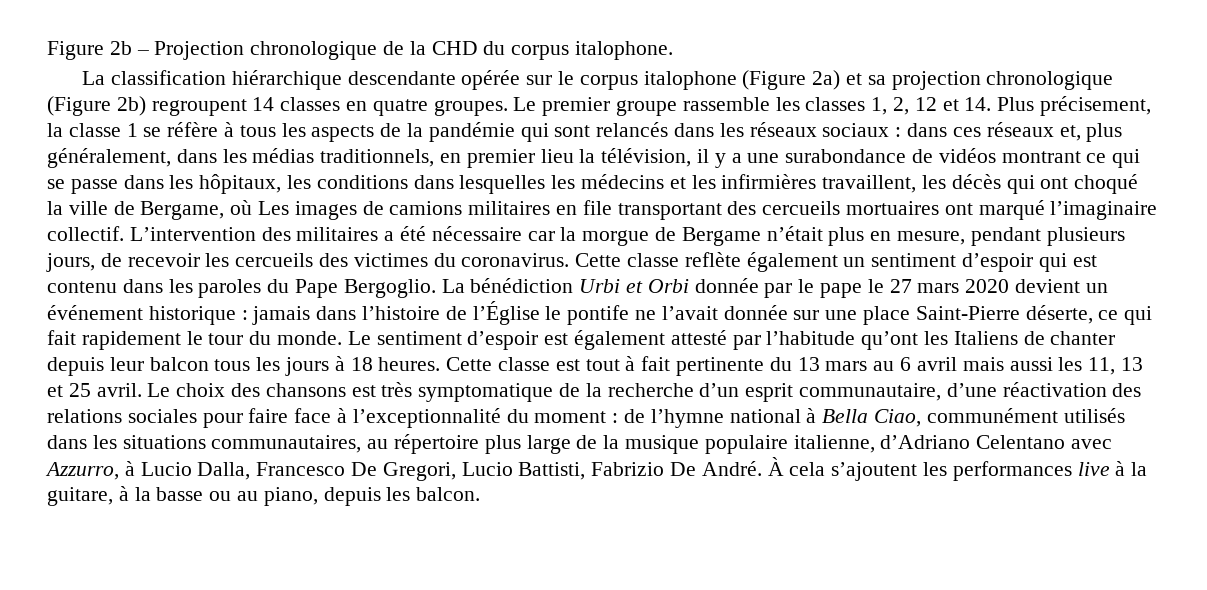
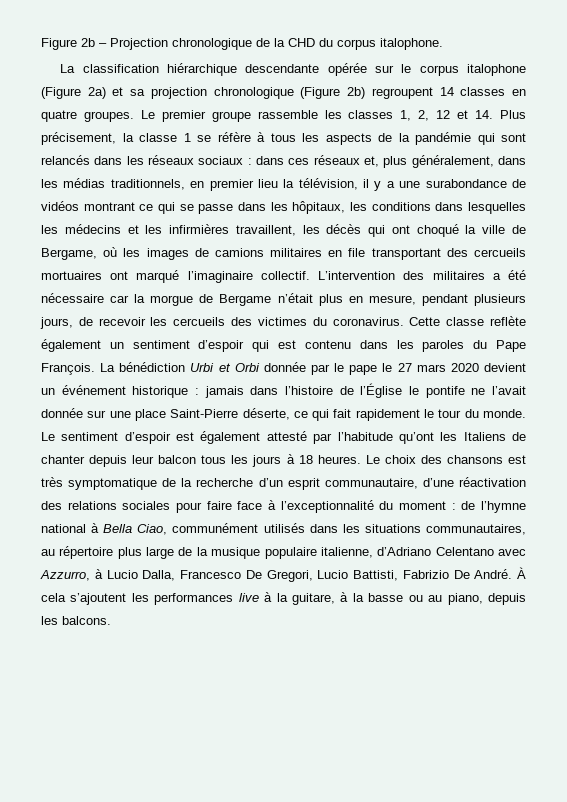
[258,201,290,215] Les -> [123,248,141,257] les
[343,279,436,298] Bergoglio. -> [41,363,95,375] François.
[446,356,1143,376] [47,383,142,397] Cette classe est tout à fait pertinente du 13 mars au 6 avril mais aussi les 11, 13 et 25 avril. -> (361, 459) none
[416,487,481,501] balcon. -> [62,616,111,625] balcons.

